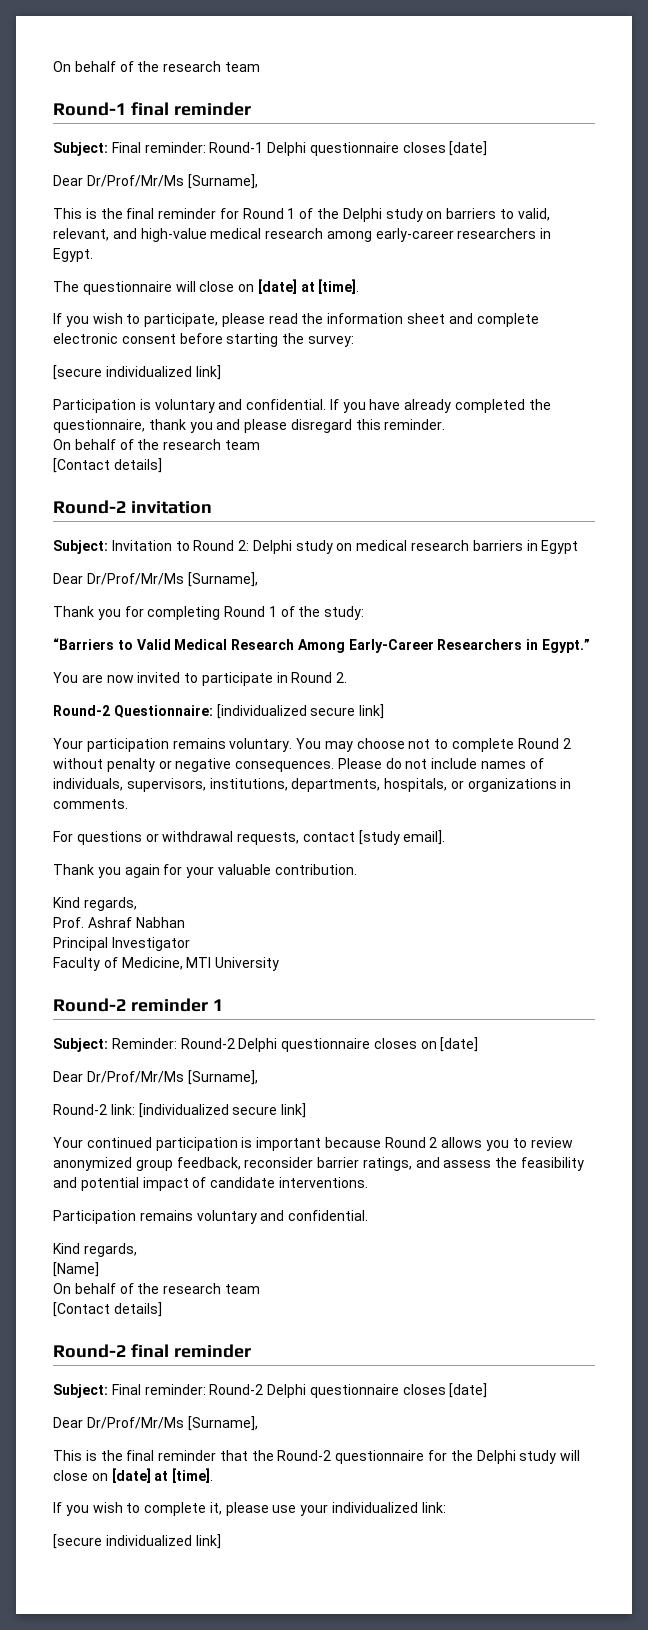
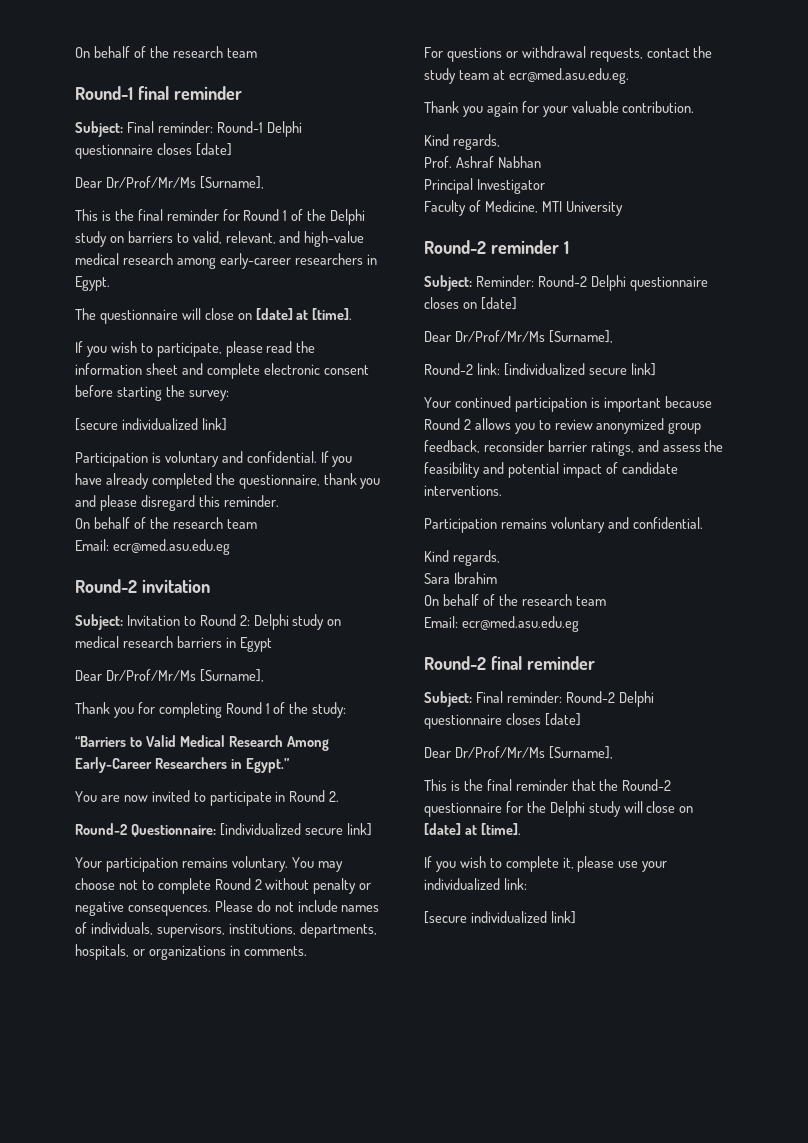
[53,458,162,473] [Contact details] -> [75,539,230,555] Email: ecr@med.asu.edu.eg
[358,830,446,845] [study email]. -> [693,46,713,58] [424,68,629,84] the study team at ecr@med.asu.edu.eg.
[53,1262,99,1277] [53,1283,260,1294] [53,1302,162,1317] [Name] // On behalf of the research team // [Contact details] -> [424,572,497,584] [424,594,606,606] [424,616,579,632] Sara Ibrahim // On behalf of the research team // Email: ecr@med.asu.edu.eg

